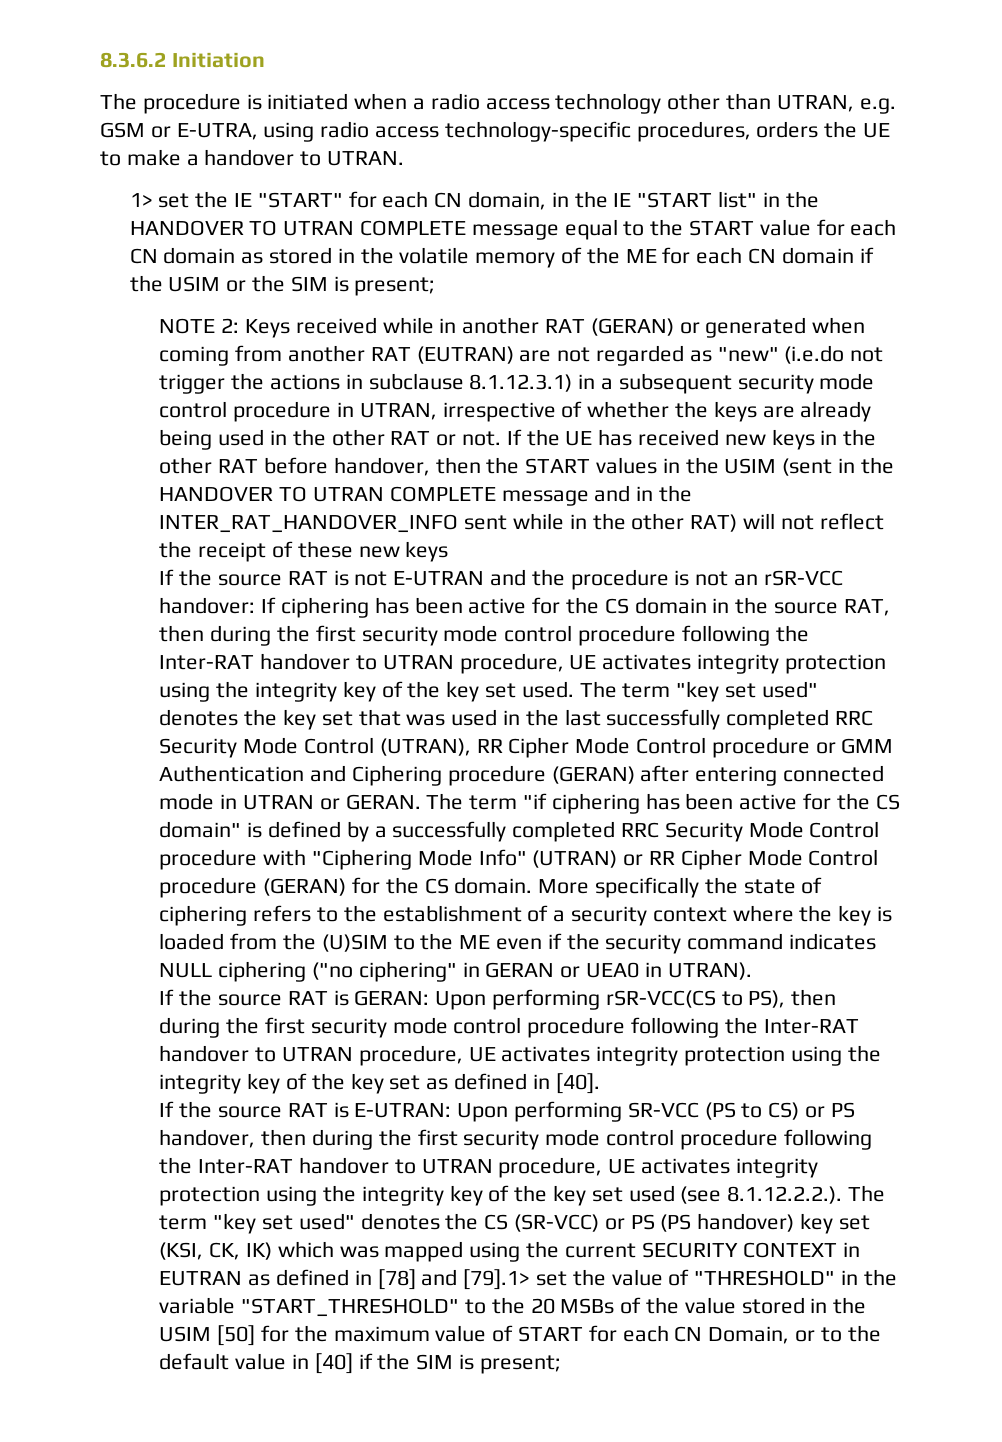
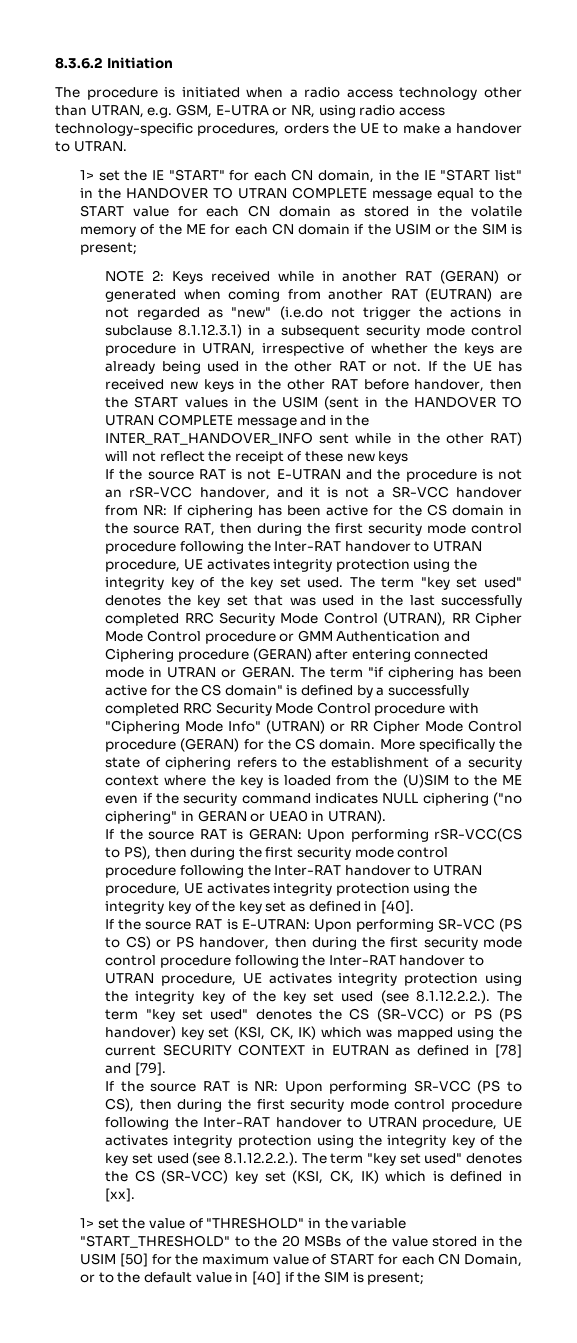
[100,122,258,140] GSM or E-UTRA, -> [175,104,315,118] GSM, E-UTRA or NR,
[159,597,256,614] handover: -> [199,486,523,500] [105,505,168,516] handover, and it is not a SR-VCC handover from NR:
[463,1269,531,1290] [79].1> -> [134,1062,166,1076] [105,1080,523,1094] [105,1098,522,1112] [105,1117,522,1130] [105,1135,522,1148] [105,1152,522,1166] [105,1170,523,1184] [105,1188,136,1202] [80,1218,95,1228] [79]. // If the source RAT is NR: Upon performing SR-VCC (PS to CS), then during the first security mode control procedure following the Inter-RAT handover to UTRAN procedure, UE activates integrity protection using the integrity key of the key set used (see 8.1.12.2.2.). The term "key set used" denotes the CS (SR-VCC) key set (KSI, CK, IK) which is defined in [xx]. // 1>

